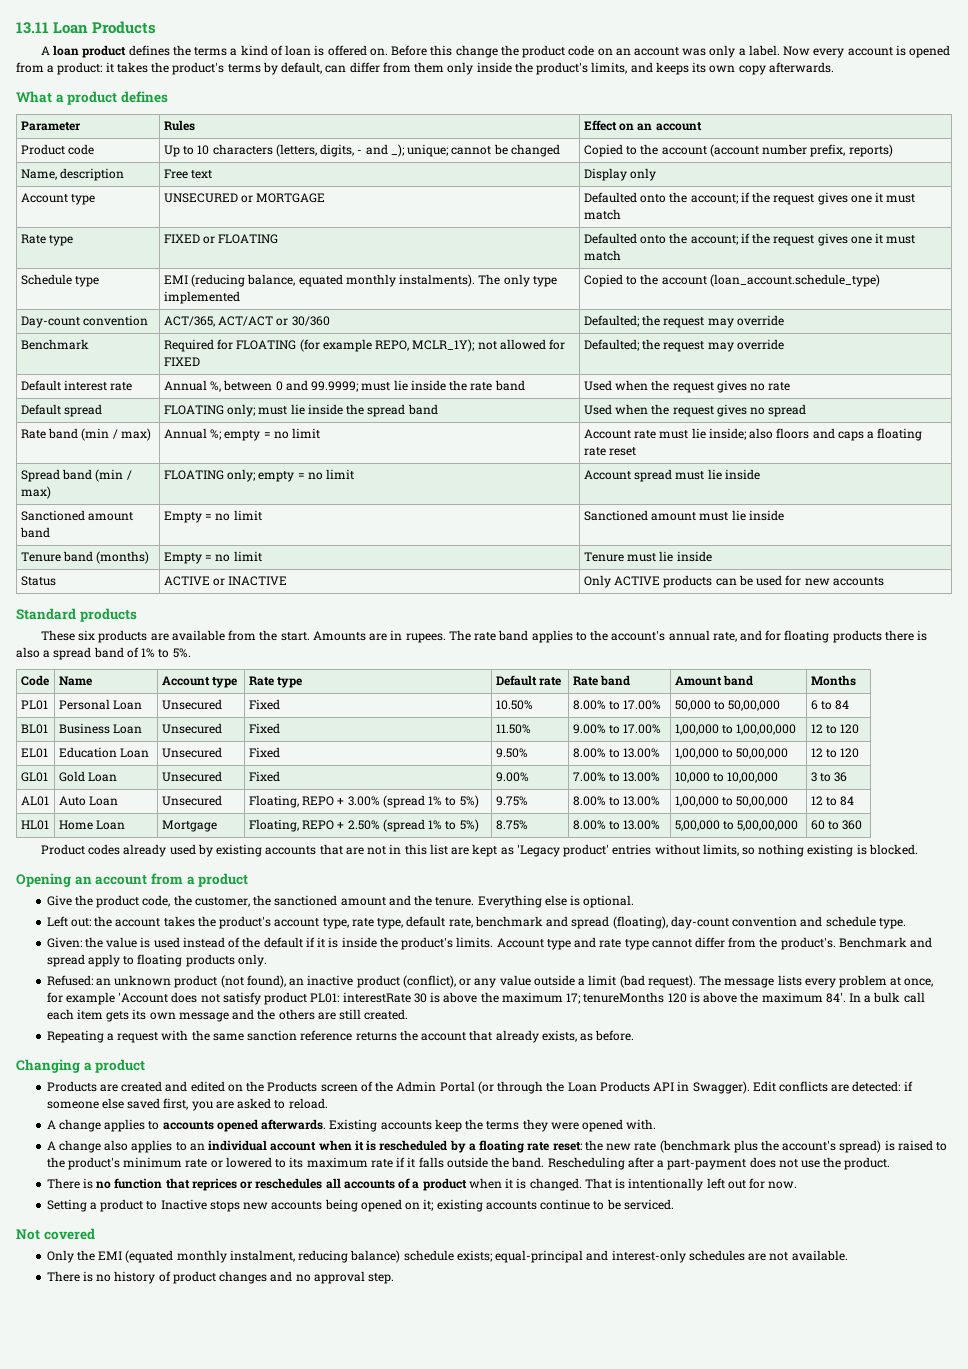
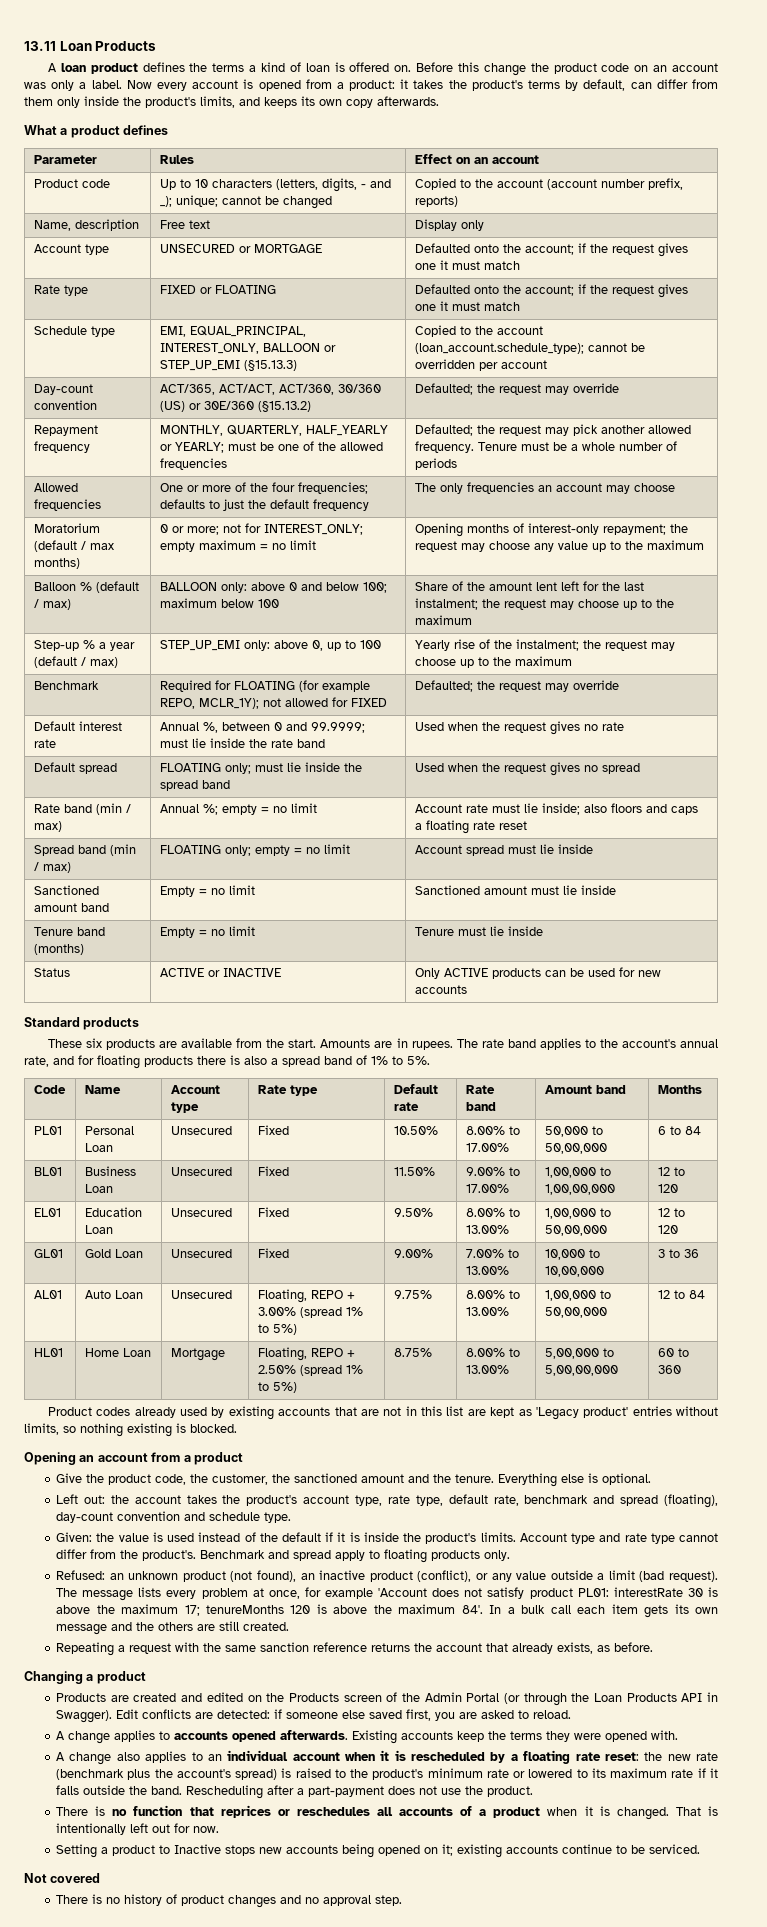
[163,274,557,287] [163,291,240,304] [583,274,880,287] [20,315,149,328] [163,316,330,327] [583,315,784,328] EMI (reducing balance, equated monthly instalments). The only type implemented | Copied to the account (loan_account.schedule_type) // Day-count convention | ACT/365, ACT/ACT or 30/360 | Defaulted; the request may override -> [159,326,306,337] [159,343,336,354] [159,360,297,371] [414,325,543,337] [414,343,645,354] [414,359,547,371] [33,384,93,395] [33,400,97,410] [159,384,381,395] [159,401,311,412] [414,383,619,395] [33,425,98,436] [33,441,90,453] [159,425,388,436] [159,441,383,453] [159,458,227,470] [414,424,691,436] [414,441,677,453] [414,458,457,470] [33,483,78,492] [33,499,101,511] [159,482,368,494] [159,499,369,511] [414,482,675,494] [33,523,100,533] [33,540,114,552] [33,558,80,569] [159,523,363,535] [159,540,316,552] [414,523,688,537] [414,540,704,552] [33,581,139,593] [33,599,71,610] [159,582,387,593] [159,598,279,608] [414,581,644,591] [414,598,674,610] [414,615,472,625] [33,640,135,651] [33,656,118,668] [159,640,381,651] [414,639,675,651] [414,656,572,668] EMI, EQUAL_PRINCIPAL, INTEREST_ONLY, BALLOON or STEP_UP_EMI (§15.13.3) | Copied to the account (loan_account.schedule_type); cannot be overridden per account // Day-count convention | ACT/365, ACT/ACT, ACT/360, 30/360 (US) or 30E/360 (§15.13.2) | Defaulted; the request may override // Repayment frequency | MONTHLY, QUARTERLY, HALF_YEARLY or YEARLY; must be one of the allowed frequencies | Defaulted; the request may pick another allowed frequency. Tenure must be a whole number of periods // Allowed frequencies | One or more of the four frequencies; defaults to just the default frequency | The only frequencies an account may choose // Moratorium (default / max months) | 0 or more; not for INTEREST_ONLY; empty maximum = no limit | Opening months of interest-only repayment; the request may choose any value up to the maximum // Balloon % (default / max) | BALLOON only: above 0 and below 100; maximum below 100 | Share of the amount lent left for the last instalment; the request may choose up to the maximum // Step-up % a year (default / max) | STEP_UP_EMI only: above 0, up to 100 | Yearly rise of the instalment; the request may choose up to the maximum
[46,1250,848,1263] // Only the EMI (equated monthly instalment, reducing balance) schedule exists; equal-principal and interest-only schedules are not available. -> (101, 1878) none

